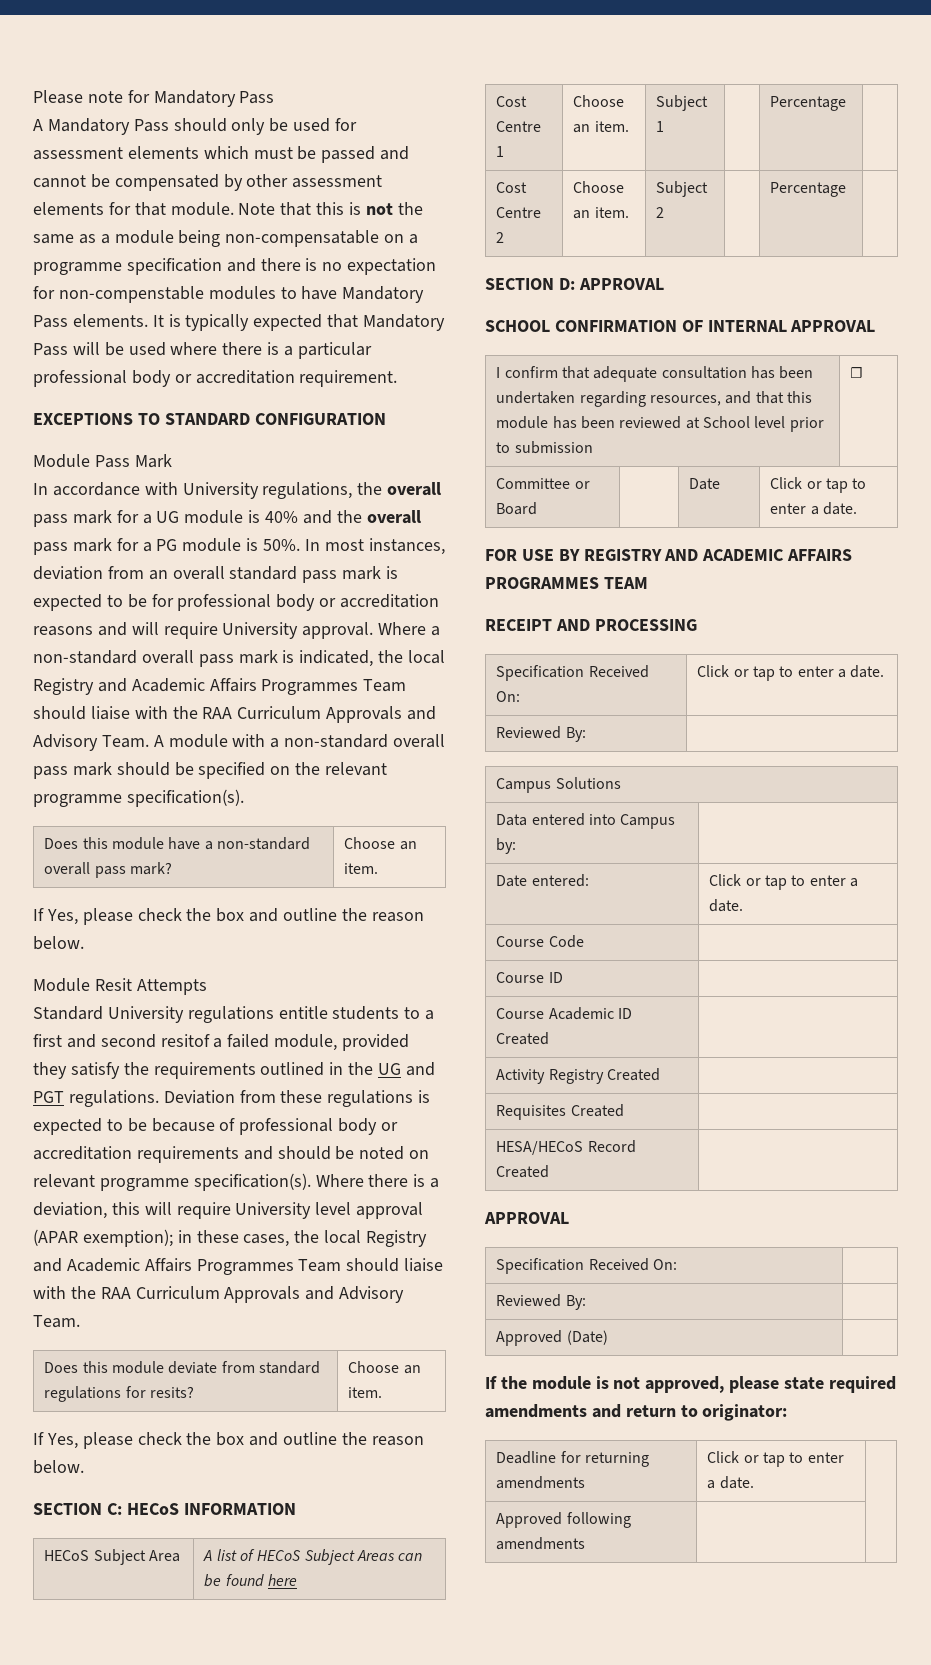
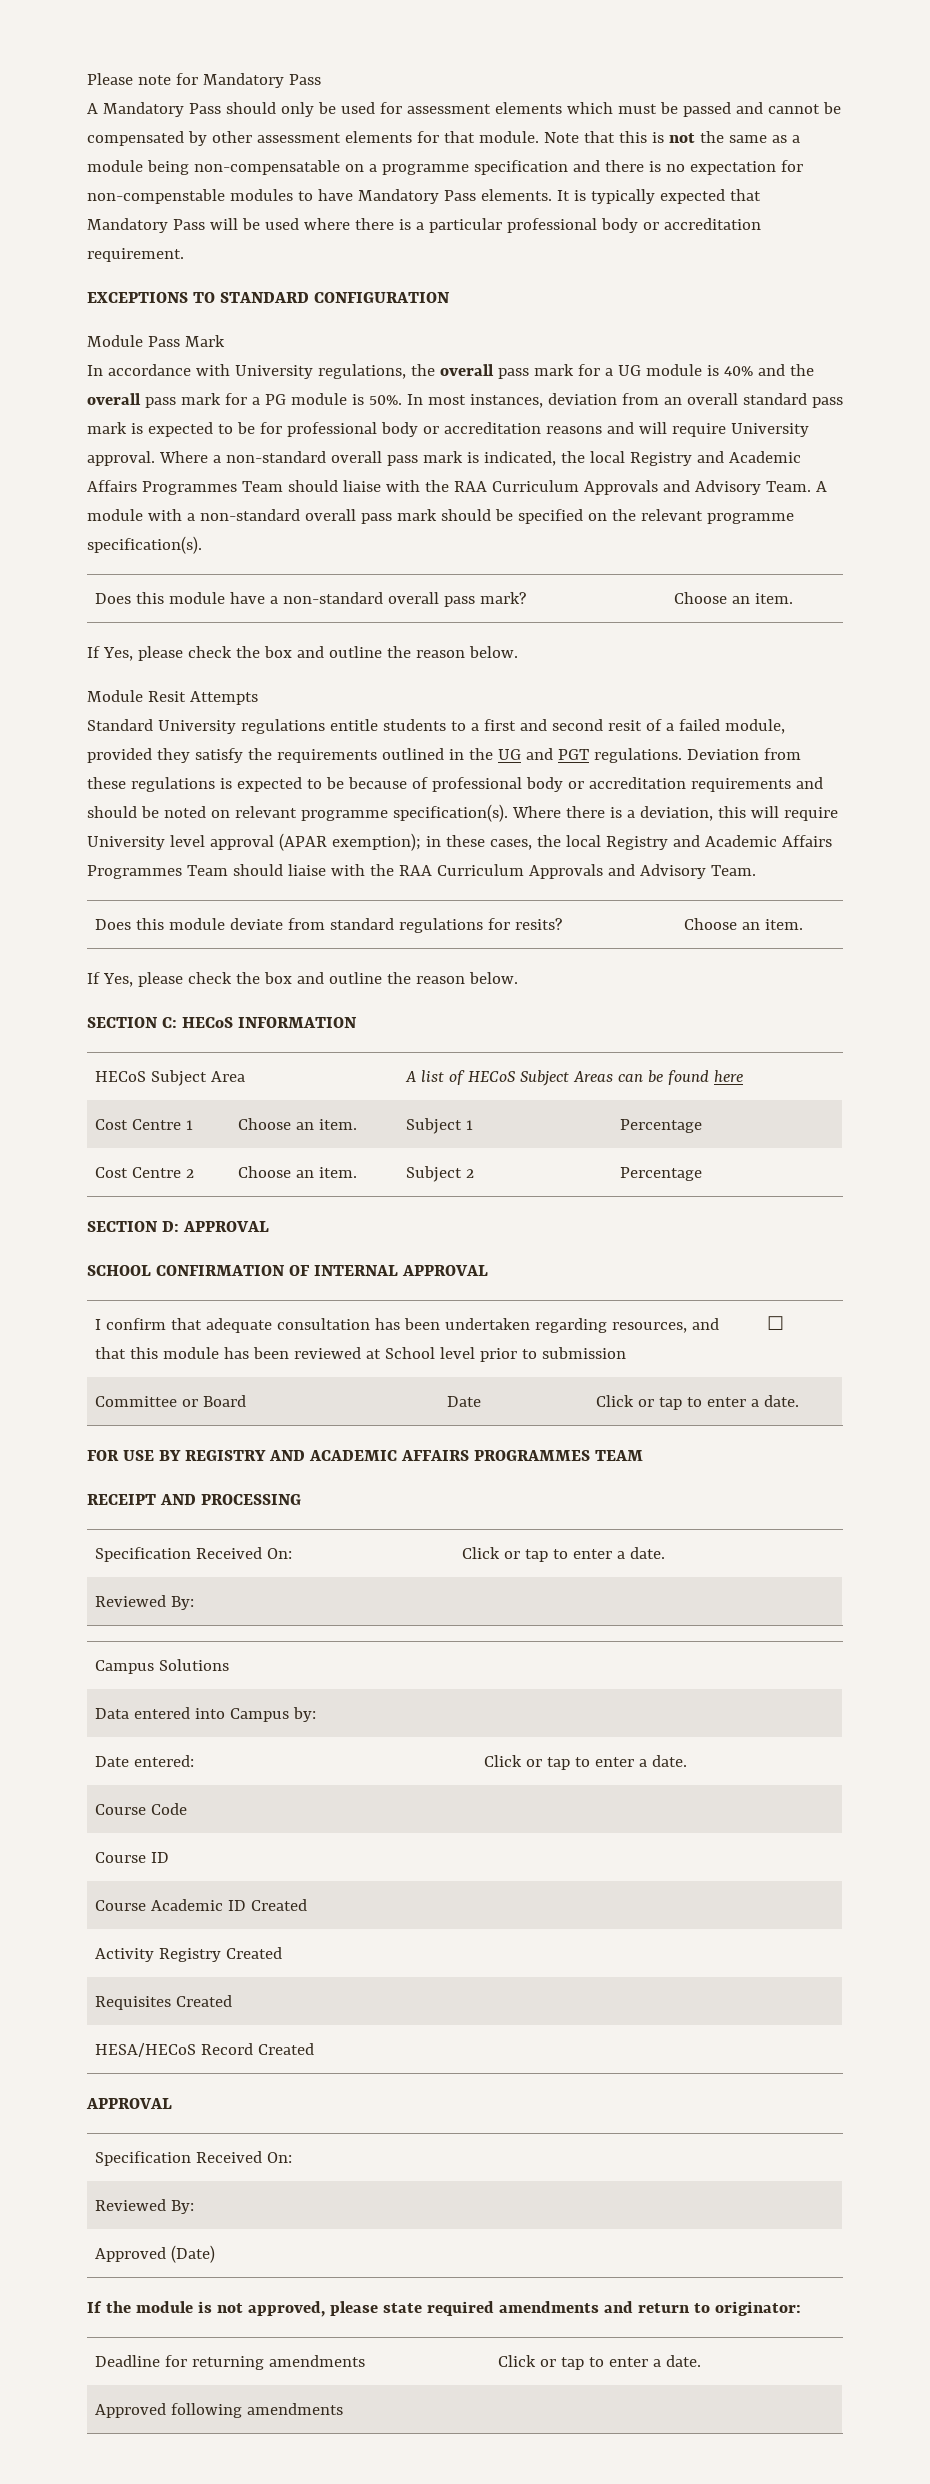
[160,1034,210,1047] resitof -> [607,719,662,731] resit of

